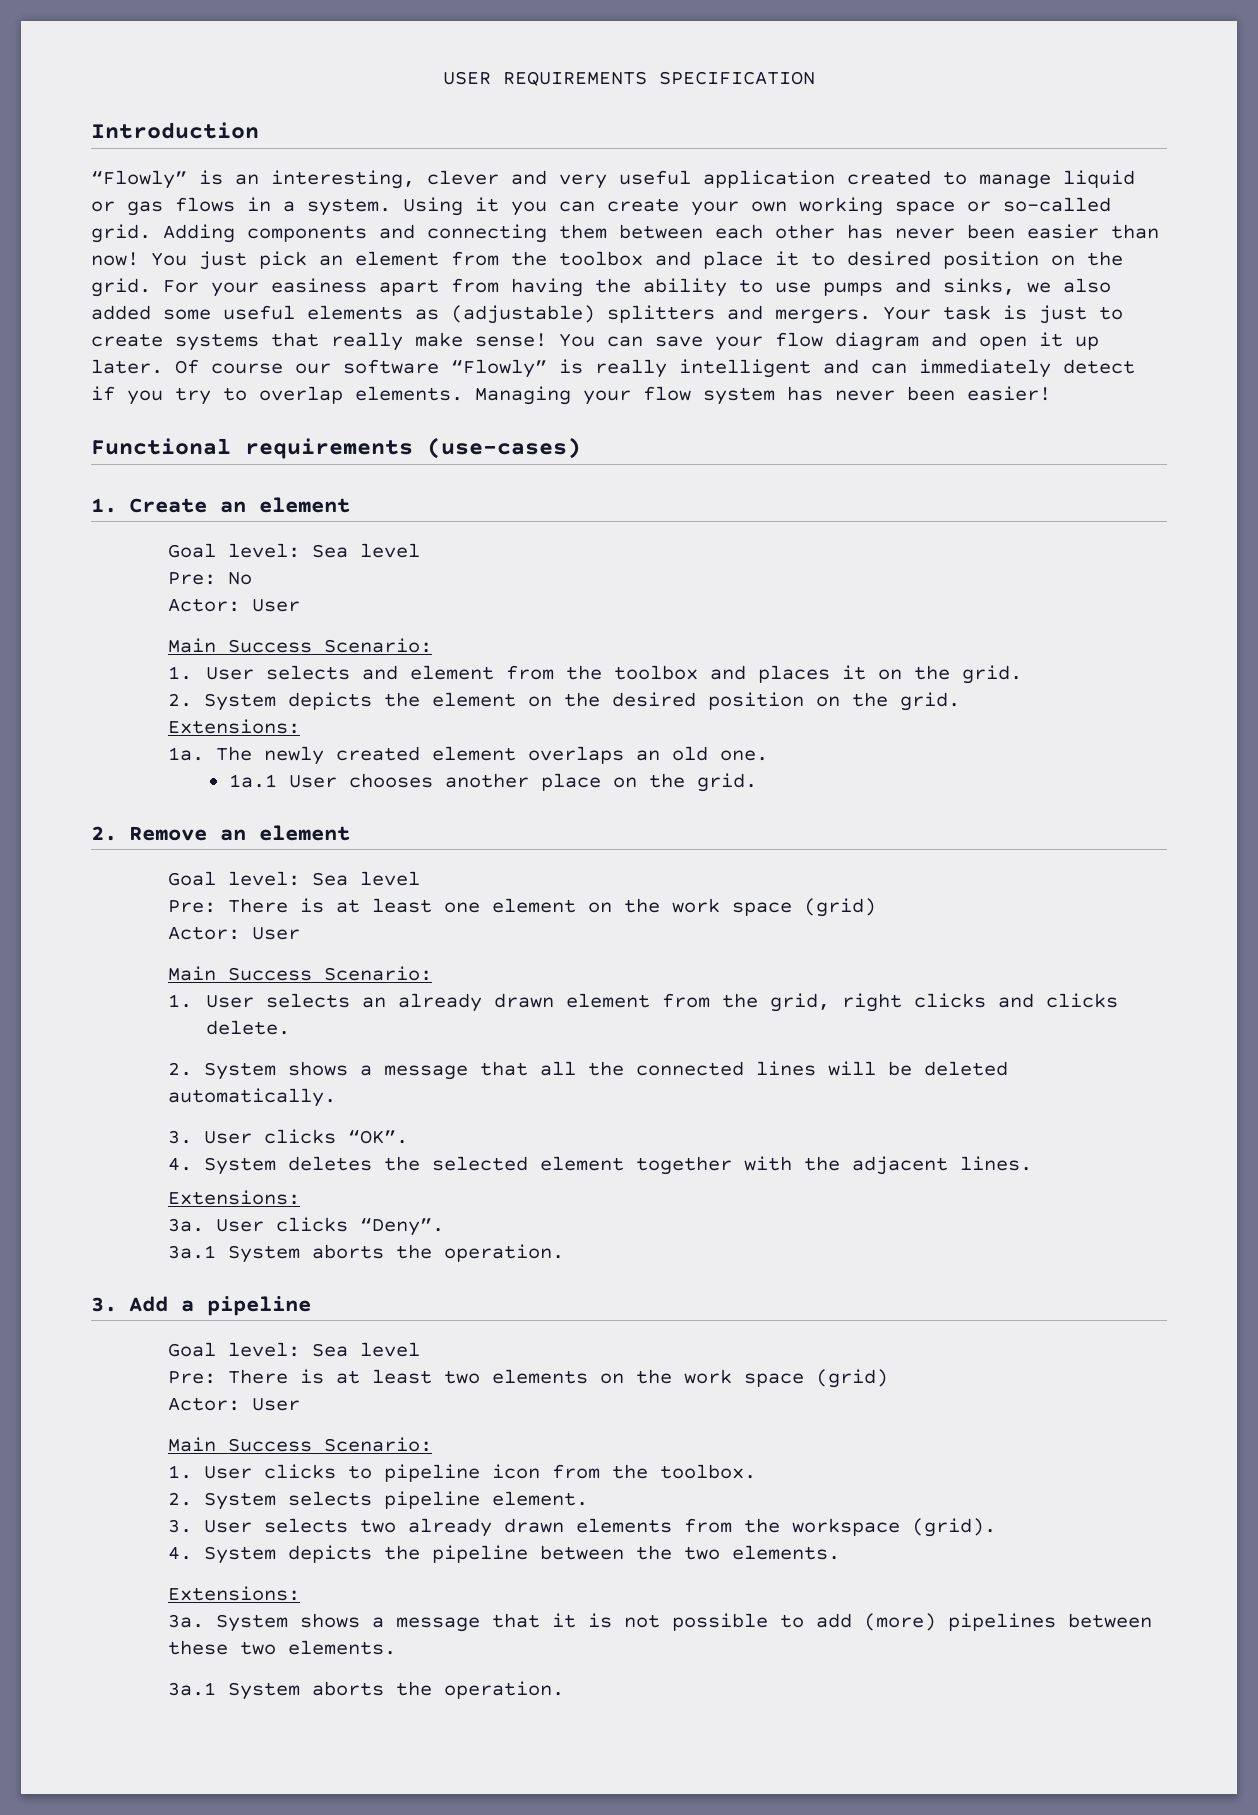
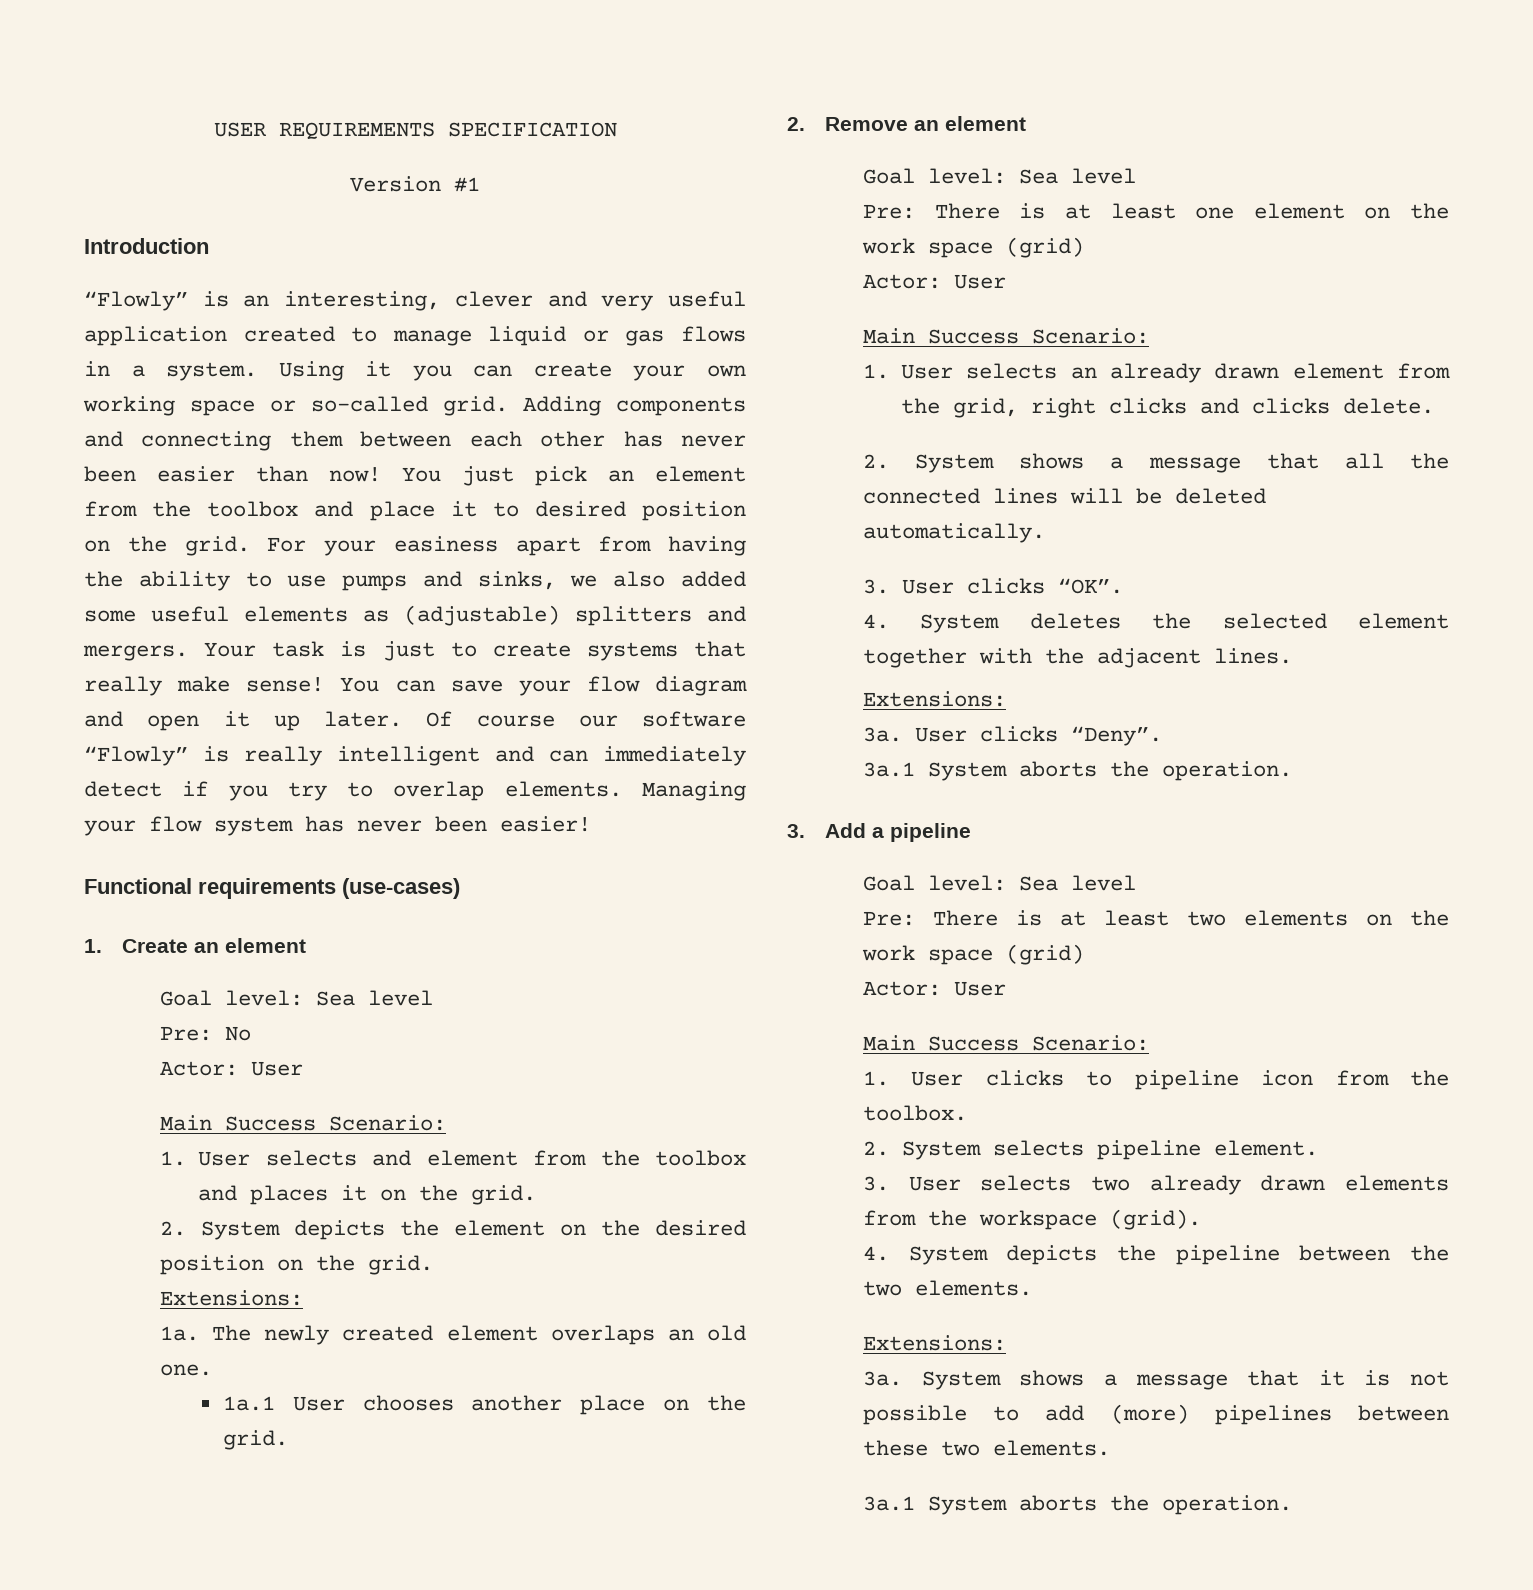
(815, 78) none -> [350,176,480,192] // Version #1

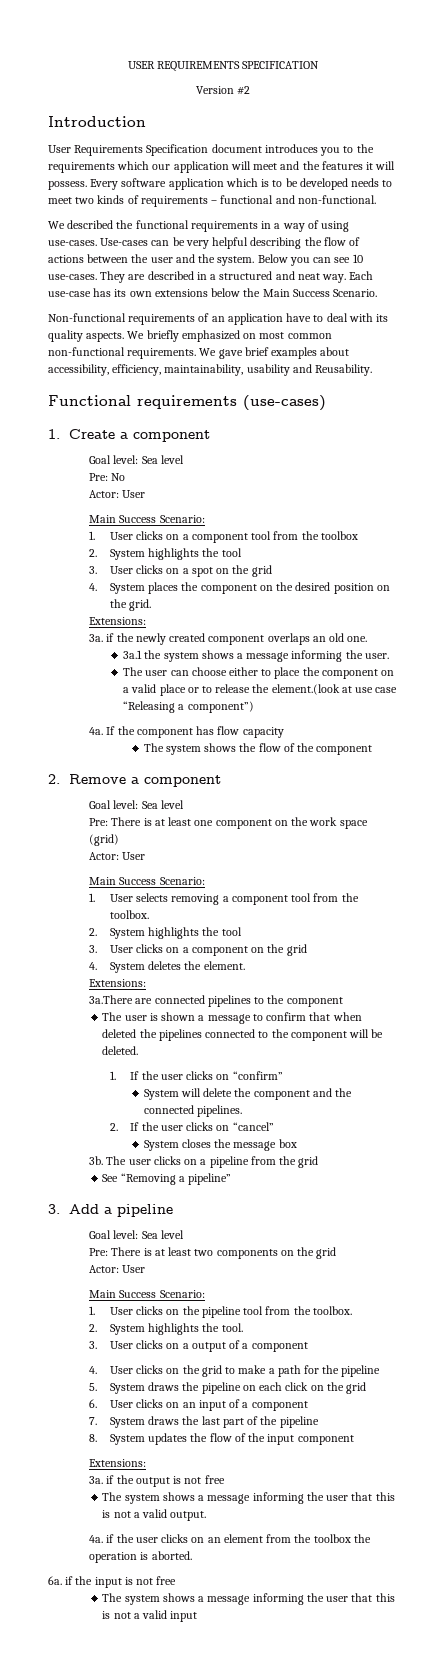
[454,177,480,192] #1 -> [237,86,251,95] #2
[84,291,746,311] [84,326,746,346] [84,361,746,381] [83,396,746,416] [84,431,747,451] [84,466,746,486] [84,501,746,521] [84,536,746,556] [84,571,746,591] [84,605,746,626] [83,641,746,661] [84,676,747,696] [84,711,746,731] [84,746,746,766] [84,781,746,801] [84,816,591,836] “Flowly” is an interesting, clever and very useful application created to manage liquid or gas flows in a system. Using it you can create your own working space or so-called grid. Adding components and connecting them between each other has never been easier than now! You just pick an element from the toolbox and place it to desired position on the grid. For your easiness apart from having the ability to use pumps and sinks, we also added some useful elements as (adjustable) splitters and mergers. Your task is just to create systems that really make sense! You can save your flow diagram and open it up later. Of course our software “Flowly” is really intelligent and can immediately detect if you try to overlap elements. Managing your flow system has never been easier! -> [48,144,374,156] [48,161,396,173] [48,178,393,190] [48,195,376,207] [48,220,350,232] [48,237,361,249] [48,254,363,266] [48,271,374,283] [48,288,378,297] [48,313,389,325] [48,330,332,342] [48,347,350,359] [48,364,373,376] User Requirements Specification document introduces you to the requirements which our application will meet and the features it will possess. Every software application which is to be developed needs to meet two kinds of requirements – functional and non-functional. // We described the functional requirements in a way of using use-cases. Use-cases can be very helpful describing the flow of actions between the user and the system. Below you can see 10 use-cases. They are described in a structured and neat way. Each use-case has its own extensions below the Main Success Scenario. // Non-functional requirements of an application have to deal with its quality aspects. We briefly emphasized on most common non-functional requirements. We gave brief examples about accessibility, efficiency, maintainability, usability and Reusability.
[193,938,306,953] an element -> [119,430,210,442] a component
[265,1150,746,1166] [197,1185,536,1205] [159,1220,545,1240] selects and element from the toolbox and places it on the grid. // 2. System depicts the element -> [136,531,358,543] [89,548,242,560] [89,565,272,577] [89,582,257,594] clicks on a component tool from the toolbox // 2. System highlights the tool // 3. User clicks on a spot on the grid // 4. System places the component
[159,1325,252,1341] 1a. The -> [89,633,134,642] 3a. if the
[446,1325,538,1341] element -> [208,635,265,645] component
[222,1395,746,1415] [222,1430,288,1450] 1a.1 User chooses another place on the grid. -> [123,650,389,662] [123,667,395,679] [123,684,398,696] [123,701,254,713] [89,726,284,738] [143,743,373,755] 3a.1 the system shows a message informing the user. // The user can choose either to place the component on a valid place or to release the element.(look at use case “Releasing a component”) // 4a. If the component has flow capacity // The system shows the flow of the component
[913,116,1026,131] an element -> [130,775,221,787] a component
[1253,203,1345,219] element -> [215,819,272,829] component
[1070,363,1450,383] [900,398,1434,418] [862,453,1449,473] [862,488,1266,504] [862,523,1045,543] [862,578,1123,594] [862,613,1449,633] [862,648,1292,668] [862,691,1006,707] [862,726,1162,746] [862,761,1292,781] an already drawn element from the grid, right clicks and clicks delete. // 2. System shows a message that all the connected lines will be deleted automatically. // 3. User clicks “OK”. // 4. System deletes the selected element together with the adjacent lines. // Extensions: // 3a. User clicks “Deny”. // 3a.1 System aborts the operation. -> [171,893,359,905] [109,910,149,919] [89,927,242,939] [89,944,307,956] [89,961,245,973] [89,979,147,987] [89,995,343,1007] [102,1012,362,1024] [102,1029,384,1041] [102,1046,139,1055] [109,1071,283,1080] [143,1088,353,1100] [143,1105,242,1117] [109,1122,274,1131] [143,1139,297,1151] [89,1156,319,1168] [102,1173,232,1185] removing a component tool from the toolbox. // 2. System highlights the tool // 3. User clicks on a component on the grid // 4. System deletes the element. // Extensions: // 3a.There are connected pipelines to the component // The user is shown a message to confirm that when deleted the pipelines connected to the component will be deleted. // 1. If the user clicks on “confirm” // System will delete the component and the connected pipelines. // 2. If the user clicks on “cancel” // System closes the message box // 3b. The user clicks on a pipeline from the grid // See “Removing a pipeline”
[1243,910,1449,926] [861,944,1084,965] [862,981,1006,996] [862,1035,1149,1051] [862,1070,1449,1090] [862,1105,967,1121] [862,1140,1318,1160] [862,1175,1449,1195] [862,1209,1201,1230] [862,1245,1449,1265] [862,1280,1032,1296] [862,1335,1006,1351] [862,1370,1449,1390] [862,1404,1449,1425] [862,1440,1110,1456] [862,1495,1292,1515] elements on the work space (grid) // Actor: User // Main Success Scenario: // 1. User clicks to pipeline icon from the toolbox. // 2. System selects pipeline element. // 3. User selects two already drawn elements from the workspace (grid). // 4. System depicts the pipeline between the two elements. // Extensions: // 3a. System shows a message that it is not possible to add (more) pipelines between these two elements. // 3a.1 System aborts the operation. -> [216,1247,337,1259] [89,1265,146,1273] [89,1290,205,1298] [89,1306,352,1318] [89,1323,243,1335] [89,1340,308,1352] [89,1365,381,1377] [89,1382,366,1394] [89,1399,308,1411] [89,1416,319,1428] [89,1433,354,1445] [89,1459,147,1467] [89,1475,225,1487] [102,1492,395,1504] [102,1509,207,1521] [89,1534,371,1543] [89,1551,192,1563] [48,1576,177,1588] [102,1593,395,1605] [102,1610,198,1622] components on the grid // Actor: User // Main Success Scenario: // 1. User clicks on the pipeline tool from the toolbox. // 2. System highlights the tool. // 3. User clicks on a output of a component // 4. User clicks on the grid to make a path for the pipeline // 5. System draws the pipeline on each click on the grid // 6. User clicks on an input of a component // 7. System draws the last part of the pipeline // 8. System updates the flow of the input component // Extensions: // 3a. if the output is not free // The system shows a message informing the user that this is not a valid output. // 4a. if the user clicks on an element from the toolbox the operation is aborted. // 6a. if the input is not free // The system shows a message informing the user that this is not a valid input

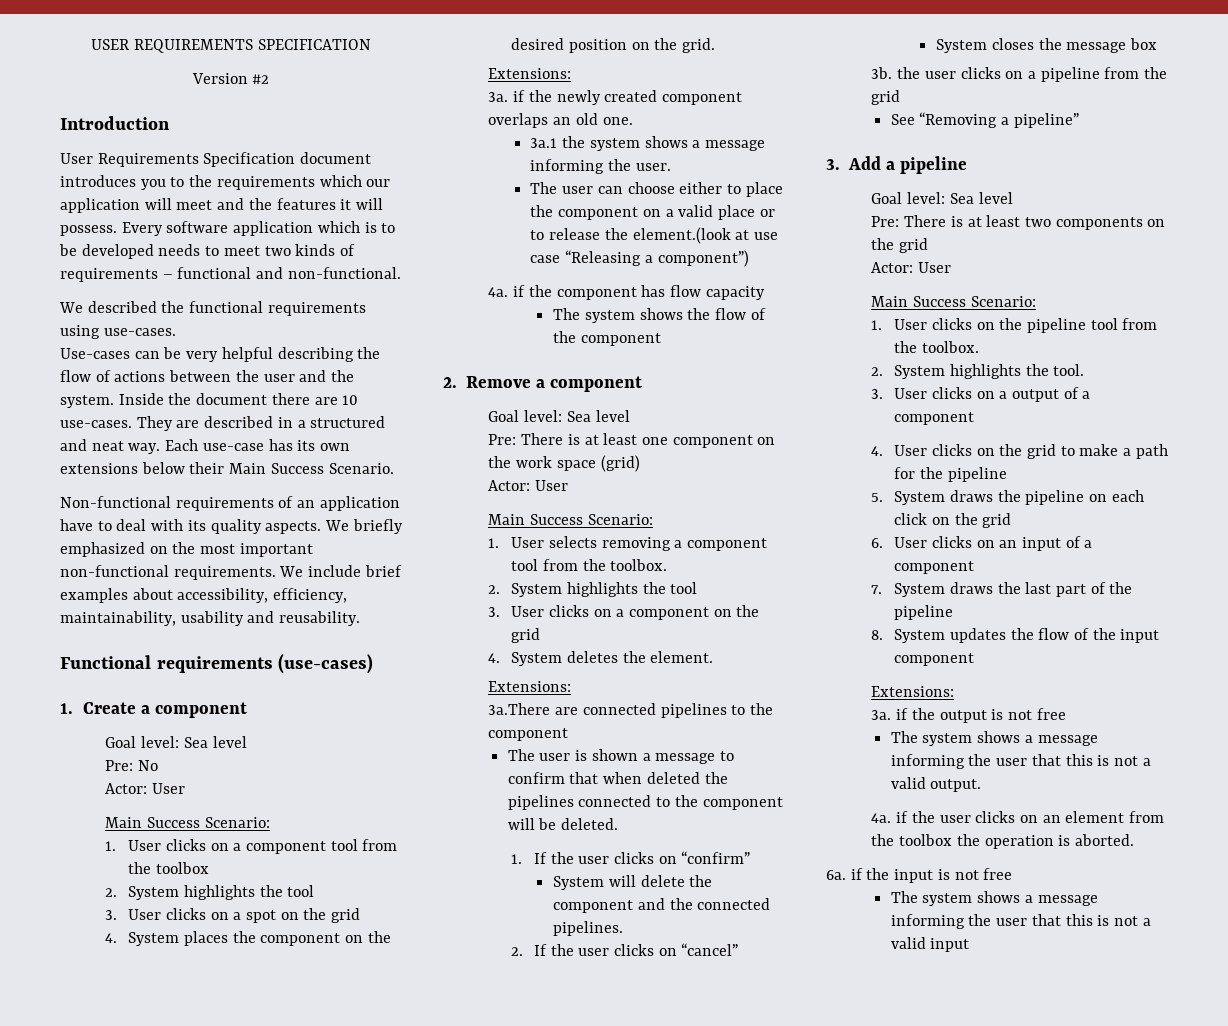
[261,220,319,232] in a way of -> (366, 309) none
(97, 243) none -> (176, 332) //
[257,254,351,266] Below you can see -> [118,393,338,405] Inside the document there are
[243,288,261,297] the -> [189,462,225,474] their
[259,332,332,339] most common -> [172,542,313,557] the most important
[218,349,243,359] gave -> [308,565,362,577] include
[315,364,373,376] Reusability. -> [279,611,361,626] reusability.
[106,726,116,735] If -> [513,285,526,297] if
[106,1156,127,1165] The -> [897,67,921,79] the

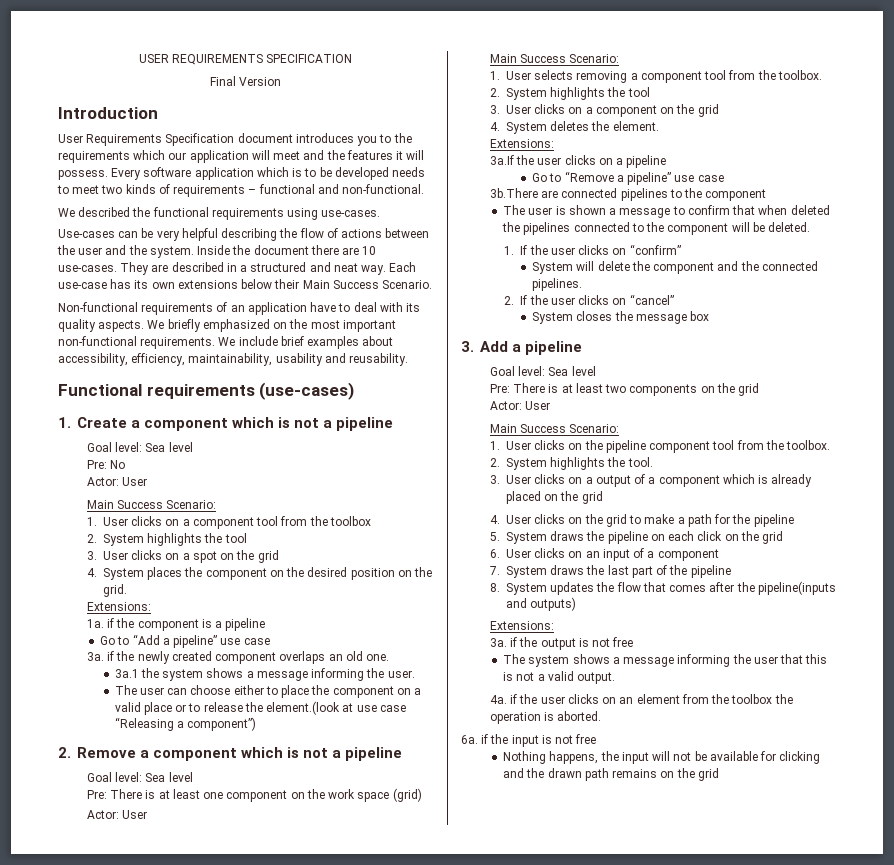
(371, 44) none -> [209,76,236,86] Final
[252,74,270,84] #2 -> (282, 81) none
(248, 710) none -> [232,417,394,431] which is not a pipeline
(572, 73) none -> [86,618,266,631] [100,634,270,648] // 1a. if the component is a pipeline // Go to “Add a pipeline” use case
[488,285,765,300] [553,308,766,323] [553,331,661,346] // 4a. if the component has flow capacity // The system shows the flow of the component -> (257, 724) none
(643, 384) none -> [241,747,403,761] which is not a pipeline
[488,703,551,715] 3a.There -> [489,155,667,168] [532,171,724,185] [489,188,538,198] 3a.If the user clicks on a pipeline // Go to “Remove a pipeline” use case // 3b.There
[871,67,1168,82] [871,90,901,105] [890,112,1079,128] // 3b. the user clicks on a pipeline from the grid // See “Removing a pipeline” -> (710, 316) none
(1087, 325) none -> [649,441,711,453] component
(975, 418) none -> [722,474,813,487] [505,491,603,504] which is already placed on the grid
[1074,628,1160,643] [894,653,975,666] of the input component -> [642,581,836,595] [505,597,577,611] that comes after the pipeline(inputs and outputs)
[890,891,1098,906] [890,914,1151,929] [890,937,970,952] The system shows a message informing the user that this is not a valid input -> [503,751,821,764] [503,768,719,781] Nothing happens, the input will not be available for clicking and the drawn path remains on the grid

